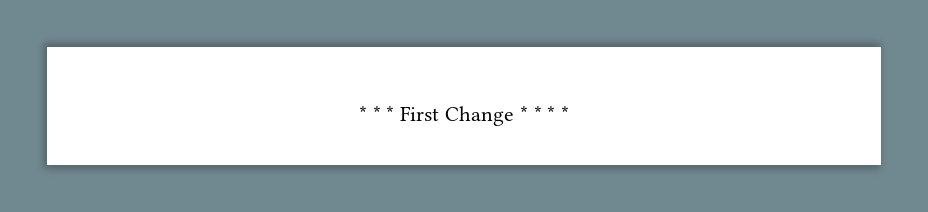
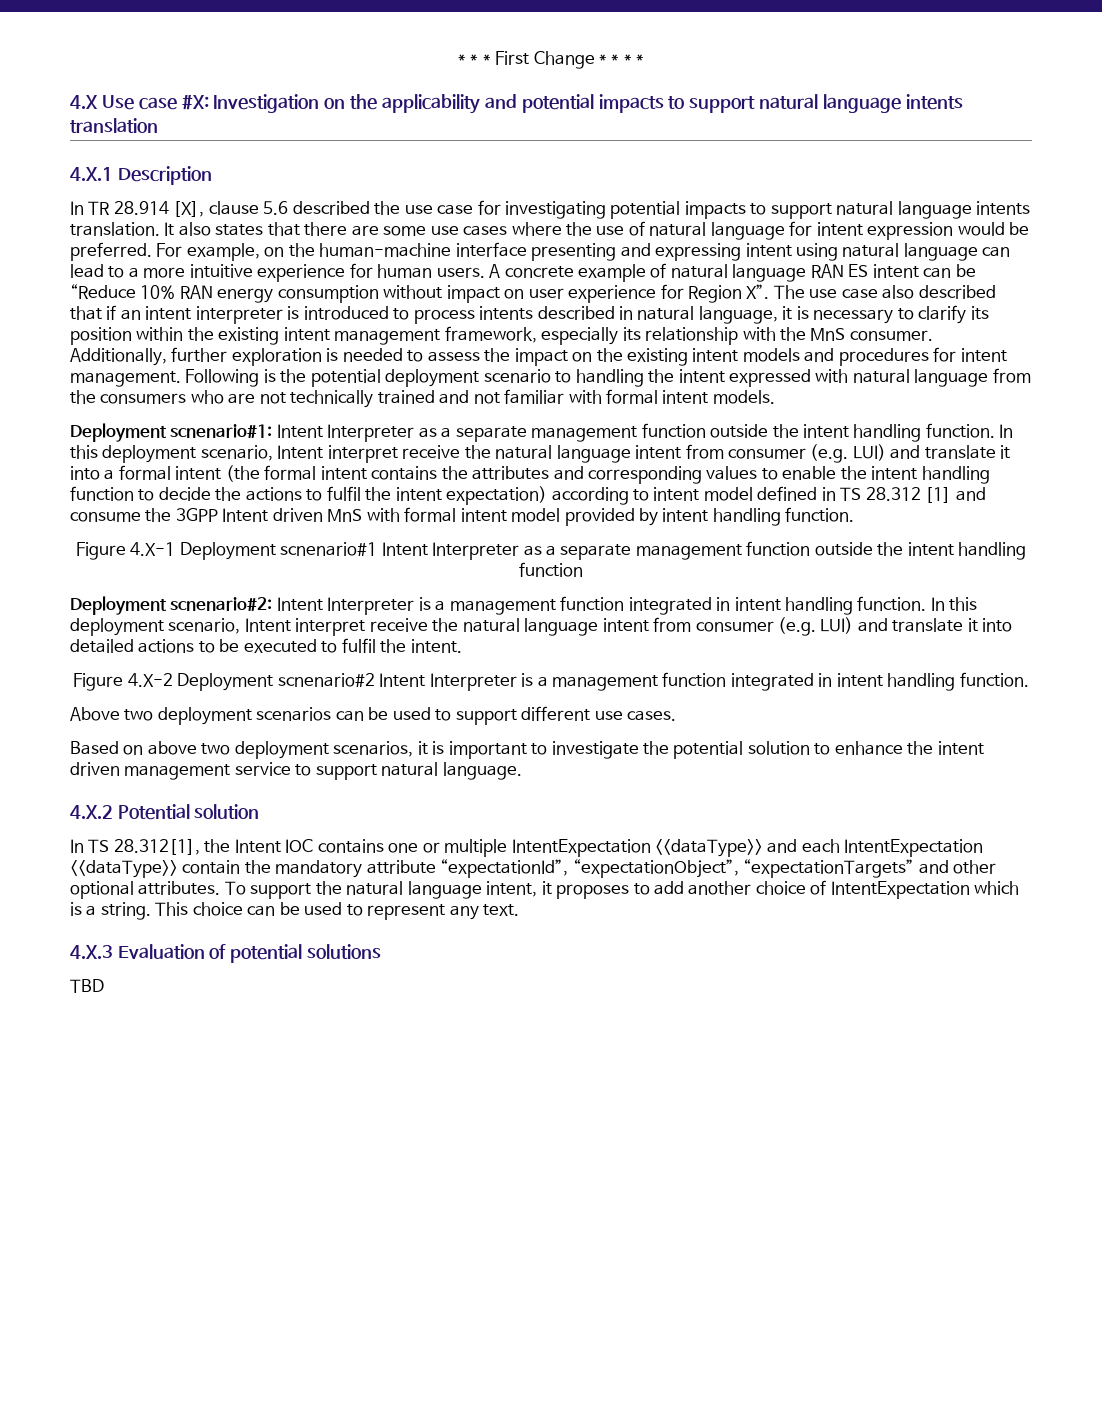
(570, 113) none -> [70,94,963,114] [70,118,158,133] [70,166,212,185] [70,200,1031,219] [70,221,1030,240] [70,242,1011,261] [70,263,976,282] [70,284,996,303] [70,305,989,324] [70,326,933,345] [70,347,1007,366] [70,368,1031,387] [70,389,775,408] [70,423,1014,442] [70,444,1011,463] [70,465,990,484] [70,486,986,505] [70,507,855,526] [75,541,1027,560] [519,562,583,577] [70,596,978,615] [70,617,1013,636] [70,638,462,653] [73,672,1029,691] [70,706,676,725] [70,741,984,759] [70,762,522,780] [70,804,260,820] [70,839,984,857] [70,859,997,878] [70,880,1020,899] [70,902,519,920] [70,944,381,963] [70,979,104,993] // 4.X Use case #X: Investigation on the applicability and potential impacts to support natural language intents translation // 4.X.1 Description // In TR 28.914 [X], clause 5.6 described the use case for investigating potential impacts to support natural language intents translation. It also states that there are some use cases where the use of natural language for intent expression would be preferred. For example, on the human-machine interface presenting and expressing intent using natural language can lead to a more intuitive experience for human users. A concrete example of natural language RAN ES intent can be “Reduce 10% RAN energy consumption without impact on user experience for Region X”. The use case also described that if an intent interpreter is introduced to process intents described in natural language, it is necessary to clarify its position within the existing intent management framework, especially its relationship with the MnS consumer. Additionally, further exploration is needed to assess the impact on the existing intent models and procedures for intent management. Following is the potential deployment scenario to handling the intent expressed with natural language from the consumers who are not technically trained and not familiar with formal intent models. // Deployment scnenario#1: Intent Interpreter as a separate management function outside the intent handling function. In this deployment scenario, Intent interpret receive the natural language intent from consumer (e.g. LUI) and translate it into a formal intent (the formal intent contains the attributes and corresponding values to enable the intent handling function to decide the actions to fulfil the intent expectation) according to intent model defined in TS 28.312 [1] and consume the 3GPP Intent driven MnS with formal intent model provided by intent handling function. // Figure 4.X-1 Deployment scnenario#1 Intent Interpreter as a separate management function outside the intent handling function // Deployment scnenario#2: Intent Interpreter is a management function integrated in intent handling function. In this deployment scenario, Intent interpret receive the natural language intent from consumer (e.g. LUI) and translate it into detailed actions to be executed to fulfil the intent. // Figure 4.X-2 Deployment scnenario#2 Intent Interpreter is a management function integrated in intent handling function. // Above two deployment scenarios can be used to support different use cases. // Based on above two deployment scenarios, it is important to investigate the potential solution to enhance the intent driven management service to support natural language. // 4.X.2 Potential solution // In TS 28.312[1], the Intent IOC contains one or multiple IntentExpectation <<dataType>> and each IntentExpectation <<dataType>> contain the mandatory attribute “expectationId”, “expectationObject”, “expectationTargets” and other optional attributes. To support the natural language intent, it proposes to add another choice of IntentExpectation which is a string. This choice can be used to represent any text. // 4.X.3 Evaluation of potential solutions // TBD

